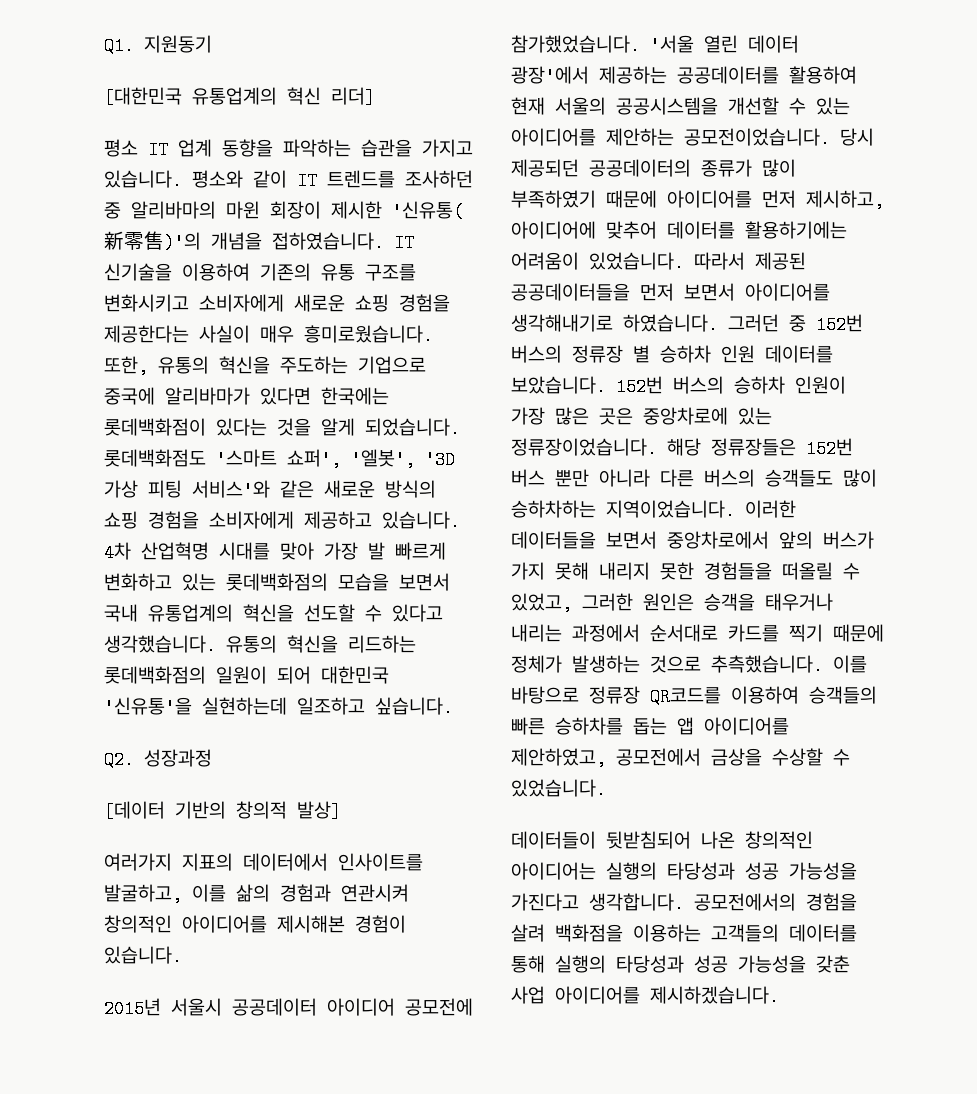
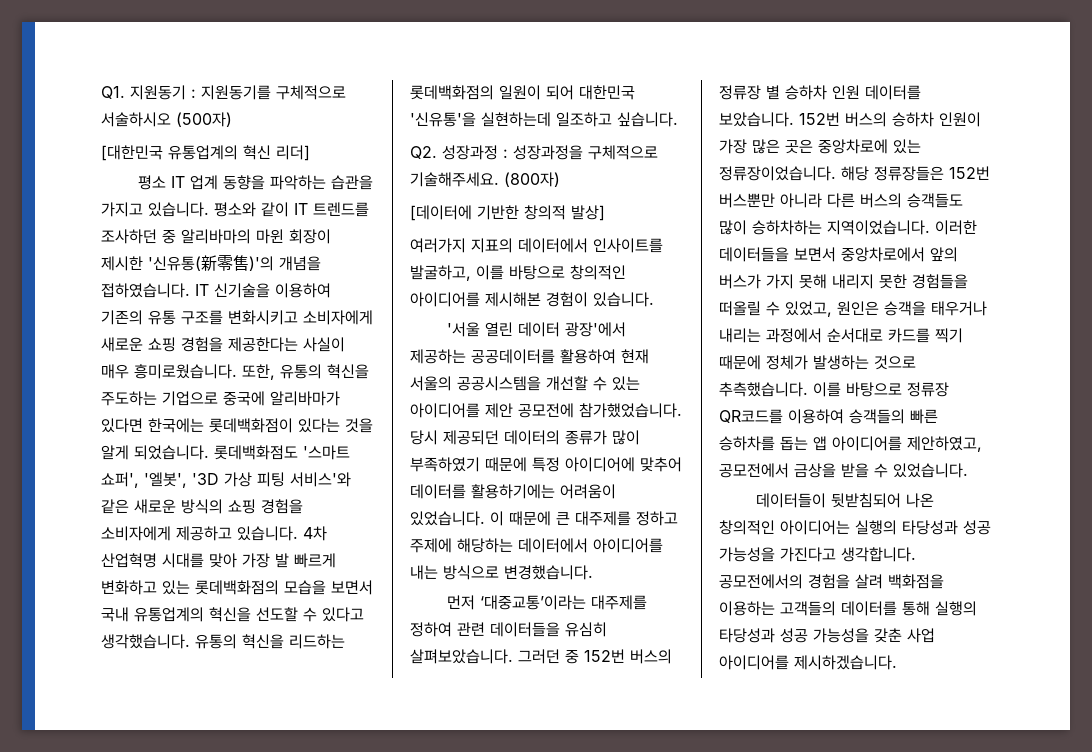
(212, 44) none -> [191,85,346,100] [101,112,232,127] : 지원동기를 구체적으로 서술하시오 (500자)
[104,801,226,821] // [데이터 기반의 -> [503,145,658,160] [410,172,560,187] [410,205,519,221] : 성장과정을 구체적으로 기술해주세요. (800자) // [데이터에 기반한
[236,884,409,902] 삶의 경험과 연관시켜 -> [509,265,565,280] 바탕으로
[104,998,473,1018] [511,35,640,55] 2015년 서울시 공공데이터 아이디어 공모전에 참가했었습니다. -> (654, 299) none
[606,128,830,148] 제안하는 공모전이었습니다. -> [485,403,682,418] 제안 공모전에 참가했었습니다.
[589,159,691,177] 공공데이터의 -> [504,430,560,445] 데이터의
[667,190,884,210] 아이디어를 먼저 제시하고, -> [532,457,560,472] 특정
[694,252,806,270] [511,283,830,301] [511,314,718,334] 따라서 제공된 공공데이터들을 먼저 보면서 아이디어를 생각해내기로 하였습니다. -> [490,511,678,526] [410,538,663,553] [410,565,593,580] [446,595,647,610] [410,622,607,637] [410,649,513,664] 이 때문에 큰 대주제를 정하고 주제에 해당하는 데이터에서 아이디어를 내는 방식으로 변경했습니다. // 먼저 ‘대중교통’이라는 대주제를 정하여 관련 데이터들을 유심히 살펴보았습니다.
[511,469,589,487] 버스 뿐만 -> [719,193,775,208] 버스뿐만
[582,593,633,611] 그러한 -> (832, 309) none
[772,748,823,766] 수상할 -> [841,463,869,478] 받을

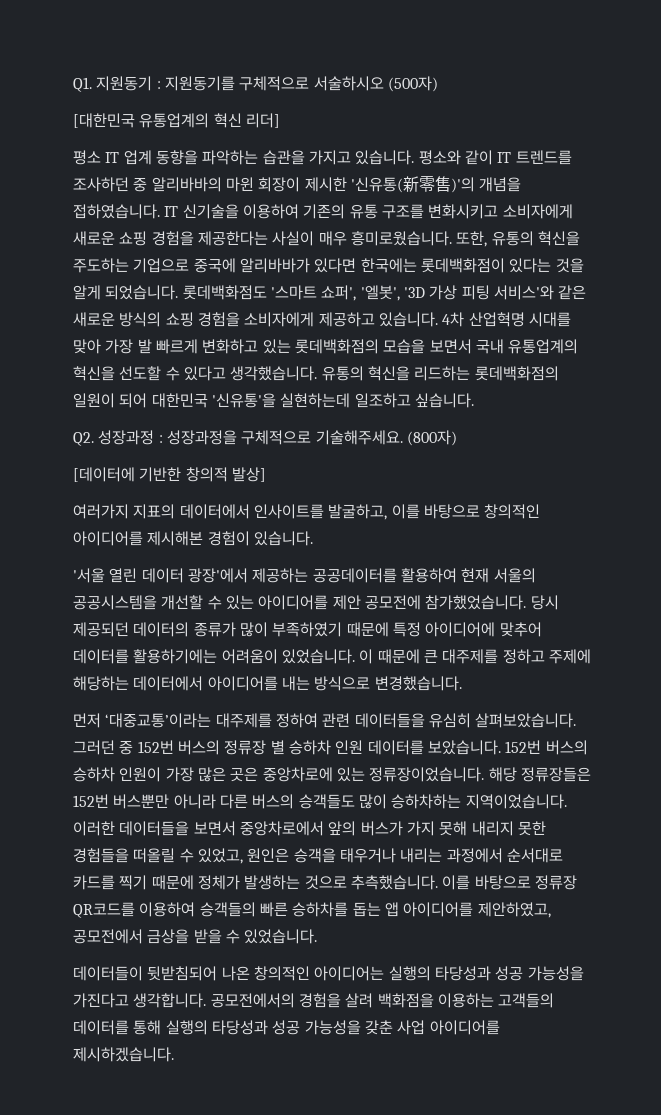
[181,229,251,244] 알리바마의 -> [151,177,222,192] 알리바바의
[270,391,340,406] 알리바마가 -> [239,258,310,273] 알리바바가

